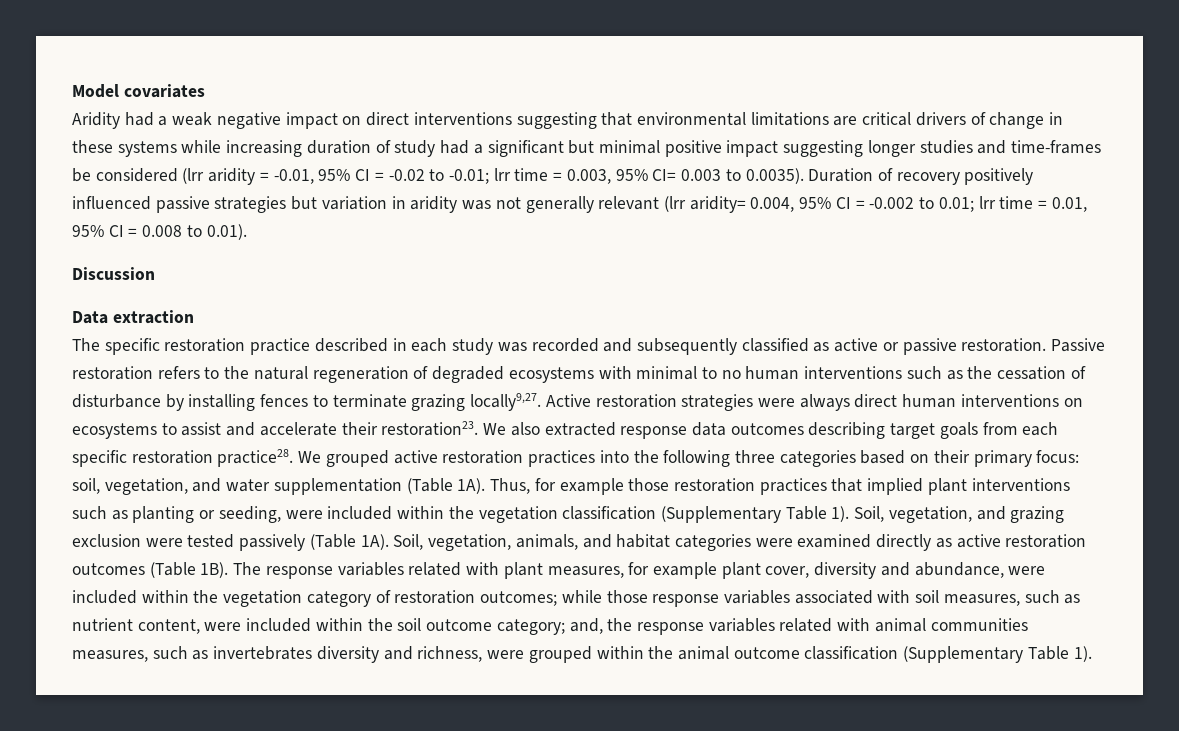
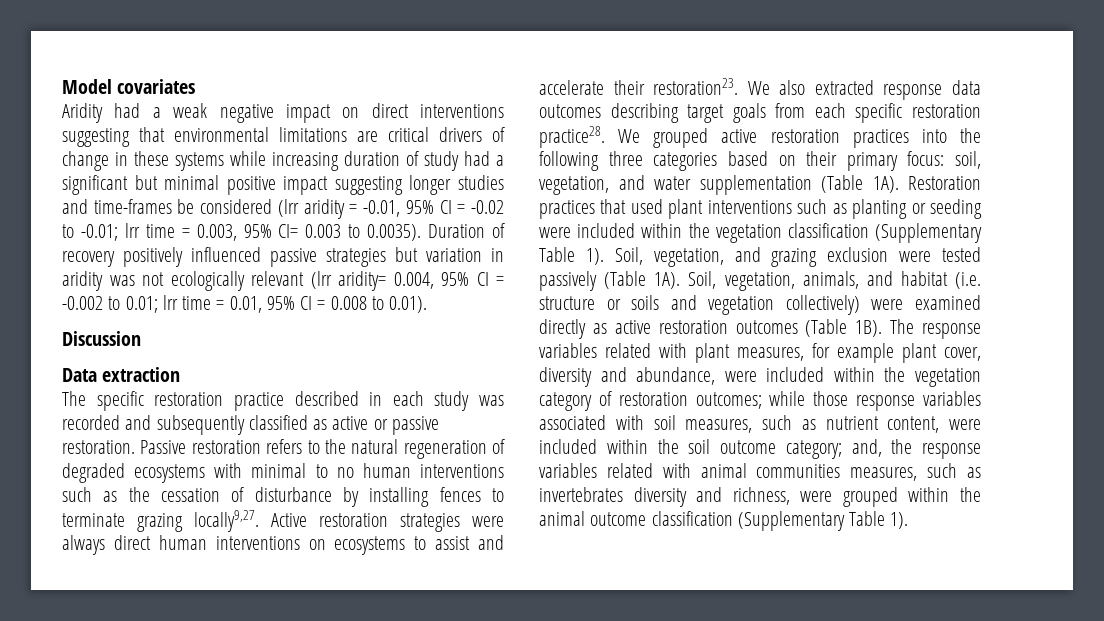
[525,196,594,213] generally -> [170,271,245,291] ecologically
[490,478,755,495] Thus, for example those restoration -> [908,176,981,190] Restoration
[867,478,924,495] implied -> [630,199,663,214] used
[218,506,281,523] seeding, -> [930,199,982,219] seeding
[674,534,751,551] categories -> [955,272,981,289] [539,295,860,315] (i.e. structure or soils and vegetation collectively)

